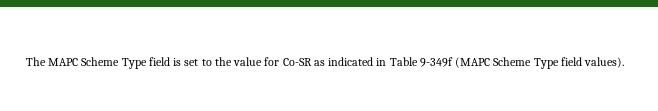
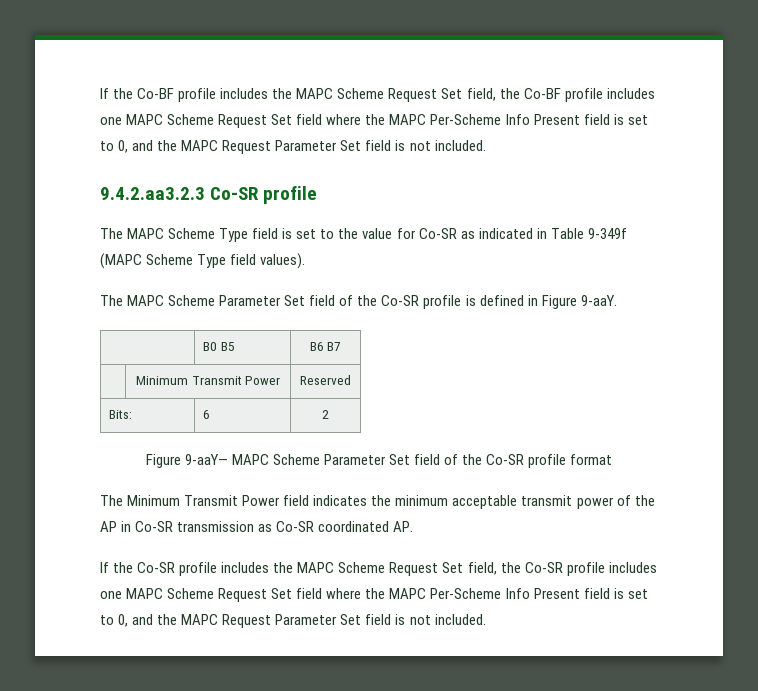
(26, 61) none -> [100,88,655,102] [100,114,648,128] [100,140,486,154] [100,186,318,204] If the Co-BF profile includes the MAPC Scheme Request Set field, the Co-BF profile includes one MAPC Scheme Request Set field where the MAPC Per-Scheme Info Present field is set to 0, and the MAPC Request Parameter Set field is not included. // 9.4.2.aa3.2.3 Co-SR profile //
(625, 62) none -> [100,295,617,309] [202,342,235,351] [309,342,342,351] [135,376,281,385] [300,375,351,385] [108,410,132,419] [202,410,210,419] [322,410,329,419] [145,454,613,468] [100,495,655,509] [100,521,414,532] [100,562,657,576] [100,588,648,602] [100,614,486,628] // The MAPC Scheme Parameter Set field of the Co-SR profile is defined in Figure 9-aaY. // | B0 B5 | B6 B7 // | Minimum Transmit Power | Reserved // Bits: | 6 | 2 // Figure 9-aaY— MAPC Scheme Parameter Set field of the Co-SR profile format // The Minimum Transmit Power field indicates the minimum acceptable transmit power of the AP in Co-SR transmission as Co-SR coordinated AP. // If the Co-SR profile includes the MAPC Scheme Request Set field, the Co-SR profile includes one MAPC Scheme Request Set field where the MAPC Per-Scheme Info Present field is set to 0, and the MAPC Request Parameter Set field is not included.

